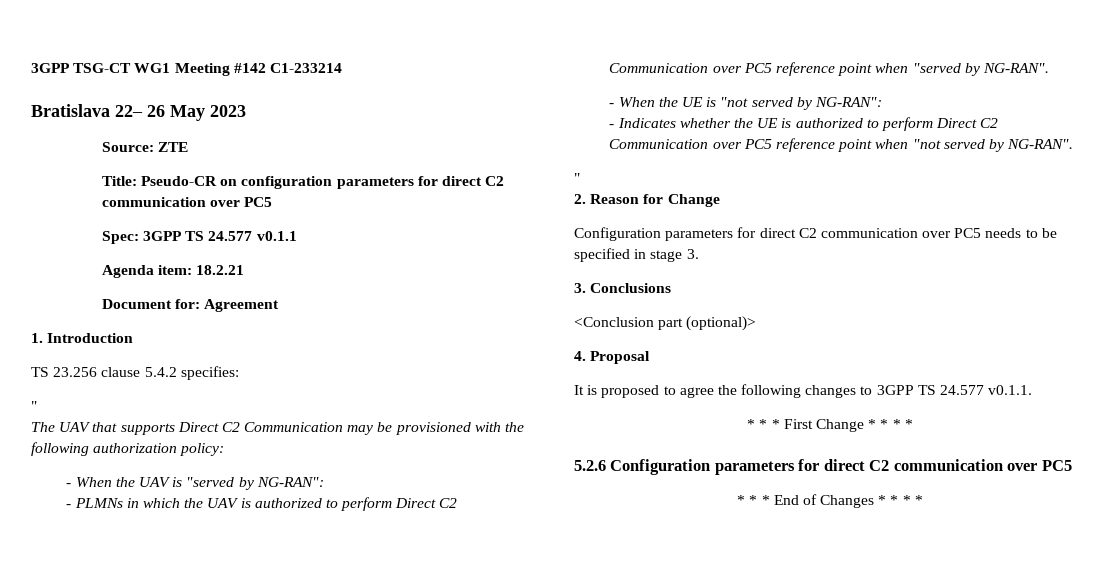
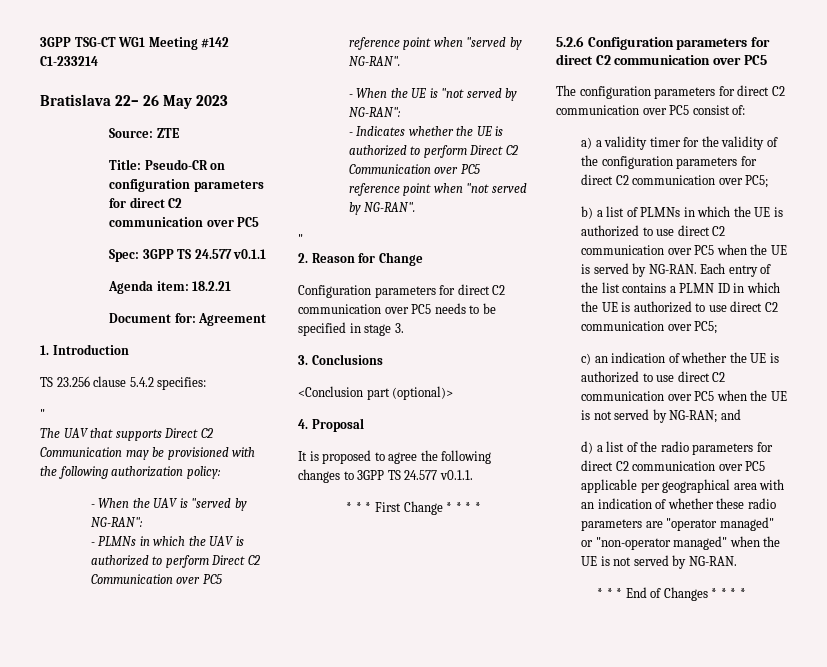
(1072, 465) none -> [556,85,785,99] [556,105,746,115] [581,136,778,150] [581,155,757,169] [581,174,769,188] [581,206,783,219] [581,225,726,237] [581,244,787,255] [581,263,772,277] [581,282,780,293] [581,301,778,313] [581,321,718,334] [581,352,779,365] [581,371,726,383] [581,390,787,401] [581,409,741,423] [581,441,773,455] [581,460,766,471] [581,479,785,493] [581,498,776,509] [581,517,774,531] [581,536,781,550] [581,555,737,569] // The configuration parameters for direct C2 communication over PC5 consist of: // a) a validity timer for the validity of the configuration parameters for direct C2 communication over PC5; // b) a list of PLMNs in which the UE is authorized to use direct C2 communication over PC5 when the UE is served by NG-RAN. Each entry of the list contains a PLMN ID in which the UE is authorized to use direct C2 communication over PC5; // c) an indication of whether the UE is authorized to use direct C2 communication over PC5 when the UE is not served by NG-RAN; and // d) a list of the radio parameters for direct C2 communication over PC5 applicable per geographical area with an indication of whether these radio parameters are "operator managed" or "non-operator managed" when the UE is not served by NG-RAN.

